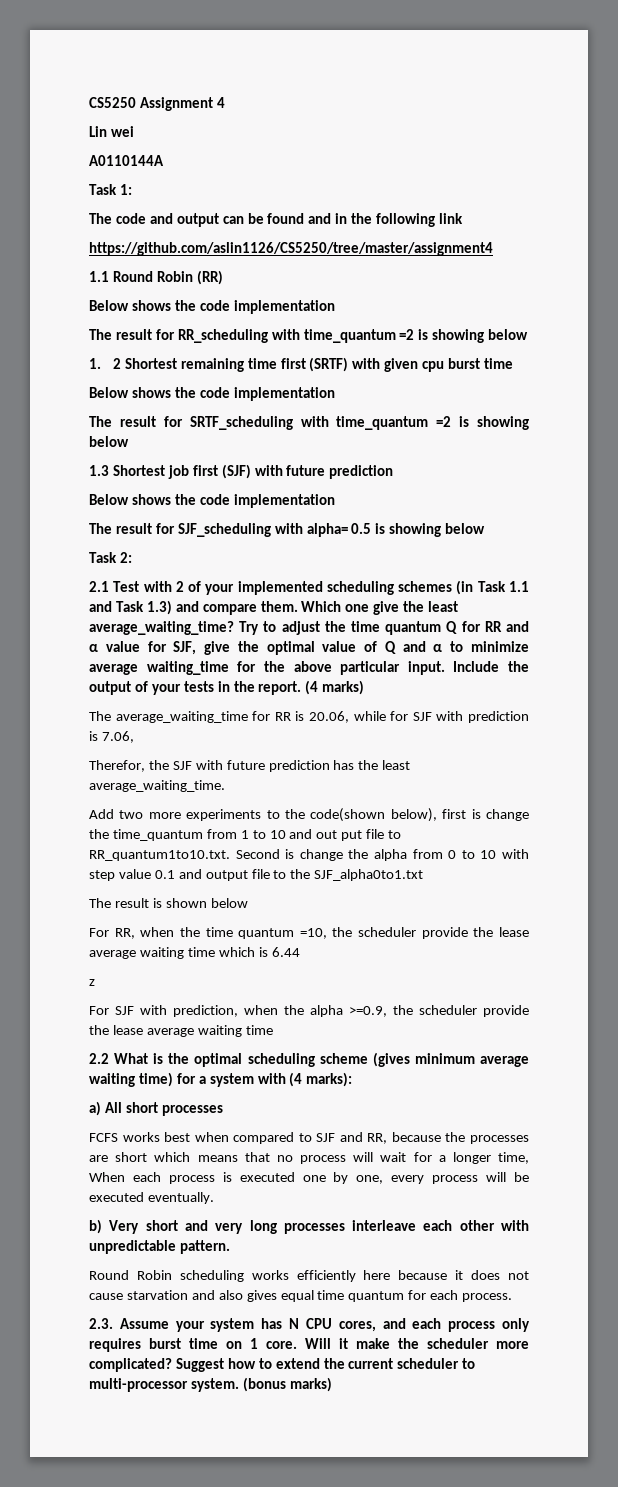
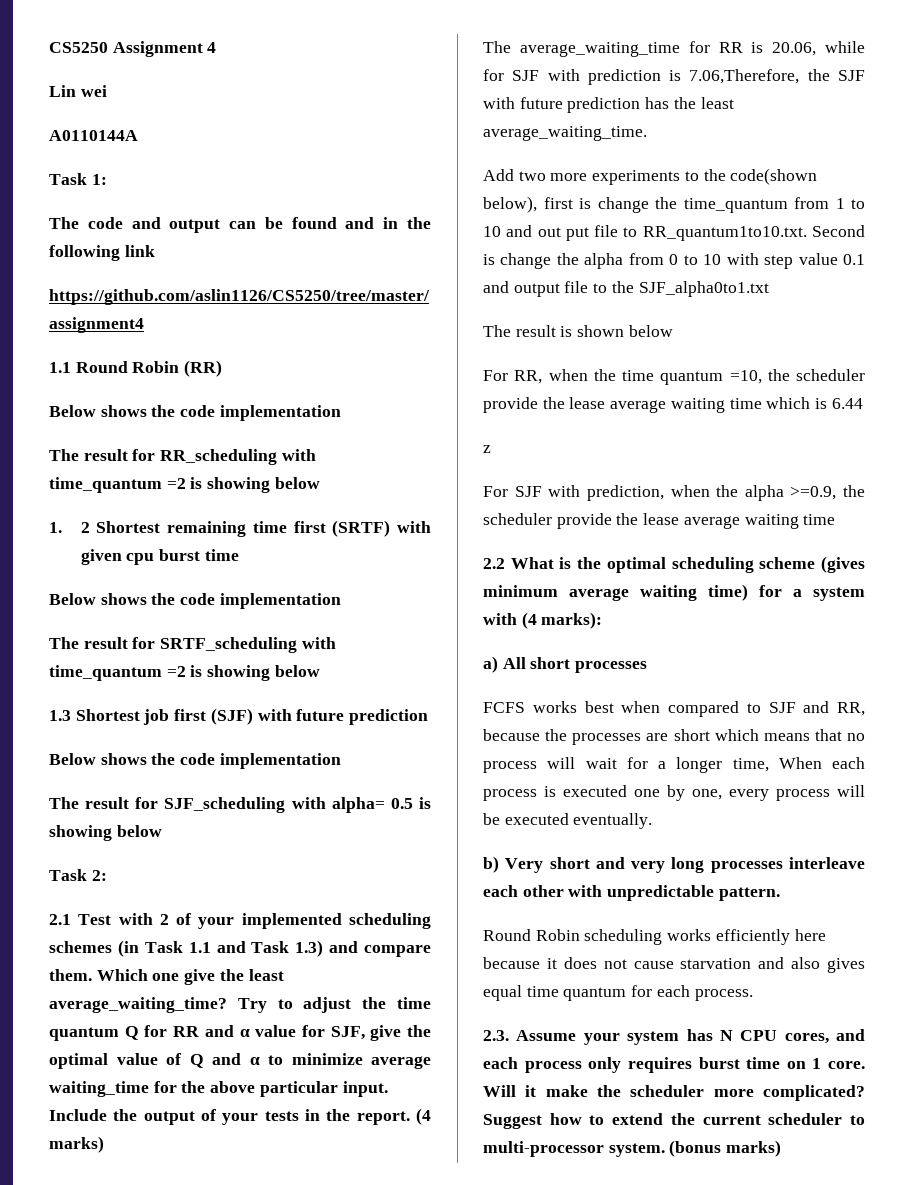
[101,731,134,743] [89,760,145,772] 7.06, // Therefor, -> [689,69,800,84] 7.06,Therefore,

